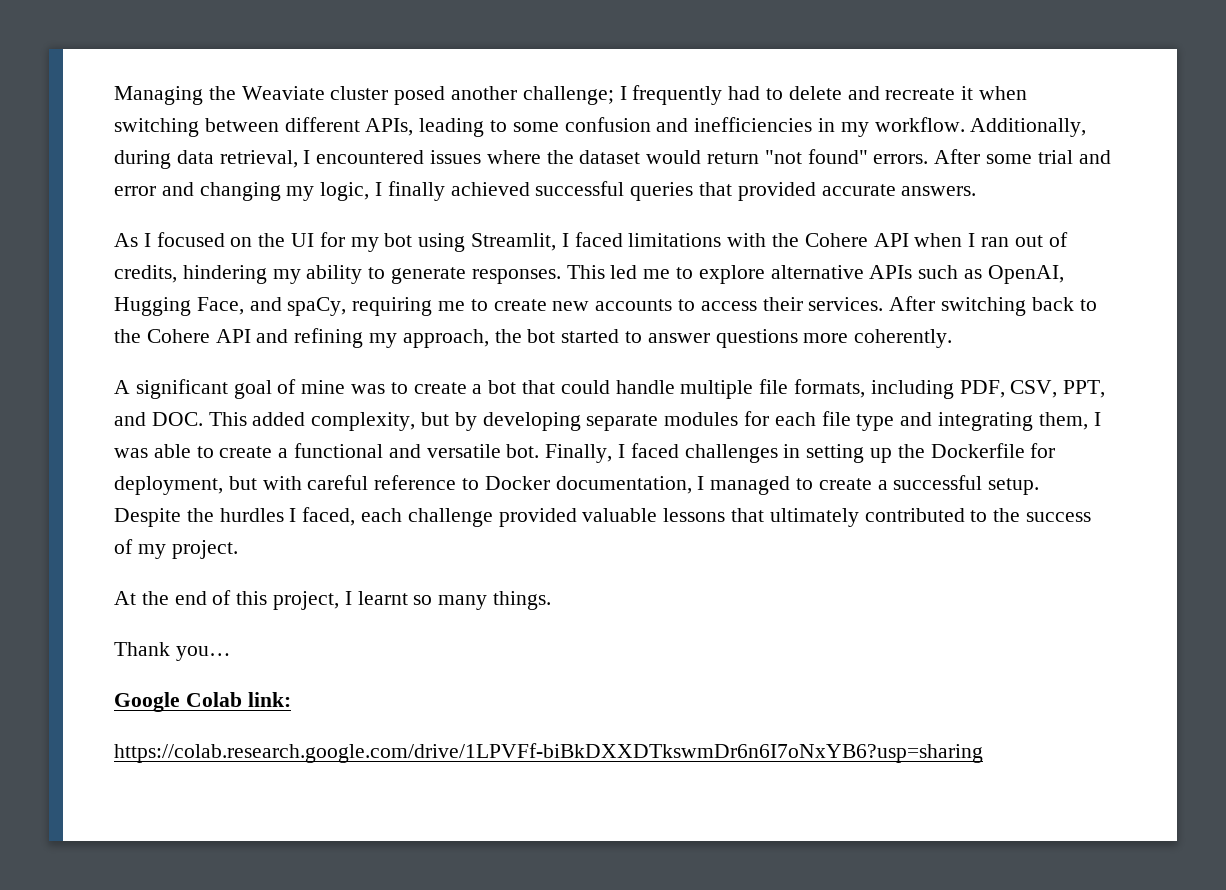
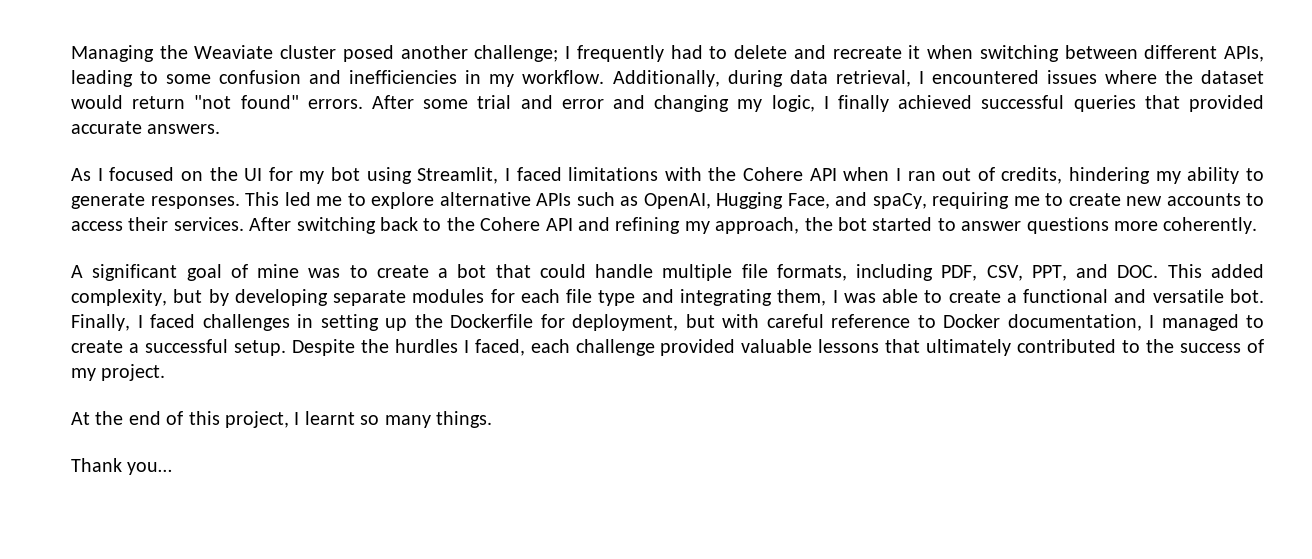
[114,692,291,712] [114,743,983,763] // Google Colab link: // https://colab.research.google.com/drive/1LPVFf-biBkDXXDTkswmDr6n6I7oNxYB6?usp=sharing -> (173, 468) none

